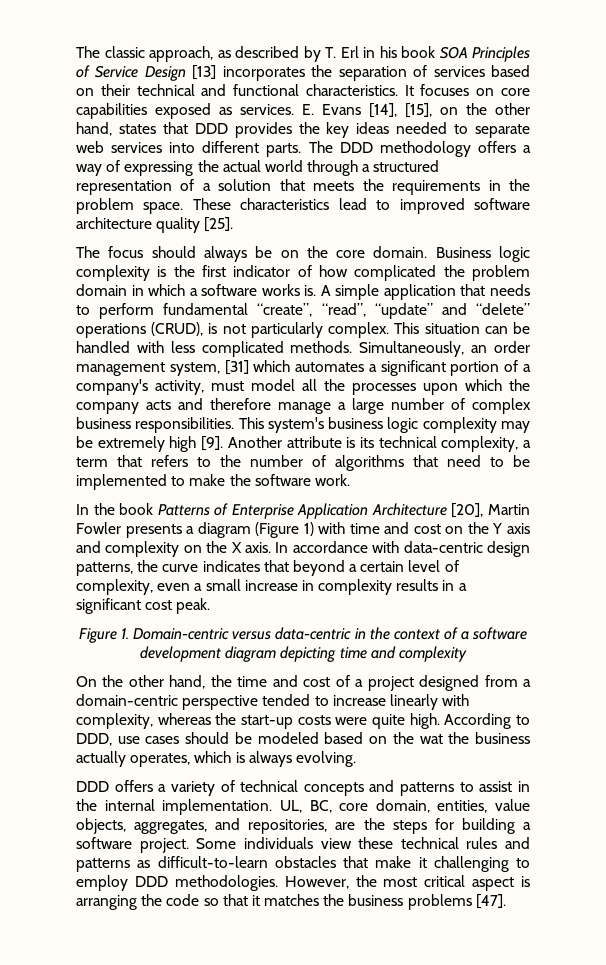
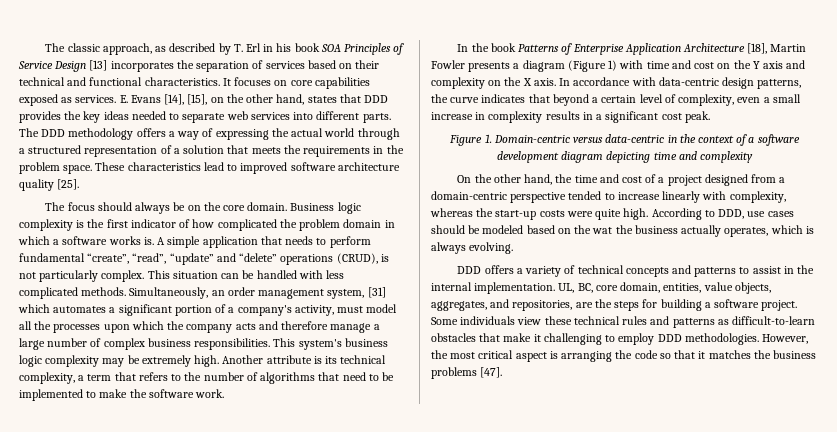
[169,436,224,452] high [9]. -> [194,355,220,367] high.
[451,503,484,518] [20], -> [747,43,768,54] [18],

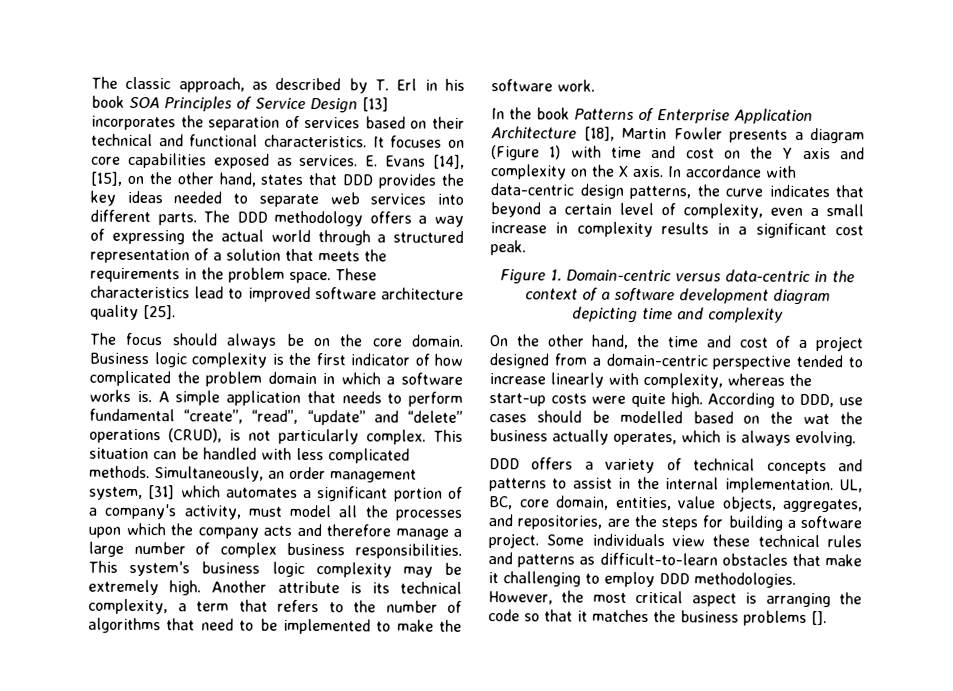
[482,225,524,234] modeled -> [619,410,683,424] modelled
[480,367,503,378] [47]. -> [811,610,827,626] [].

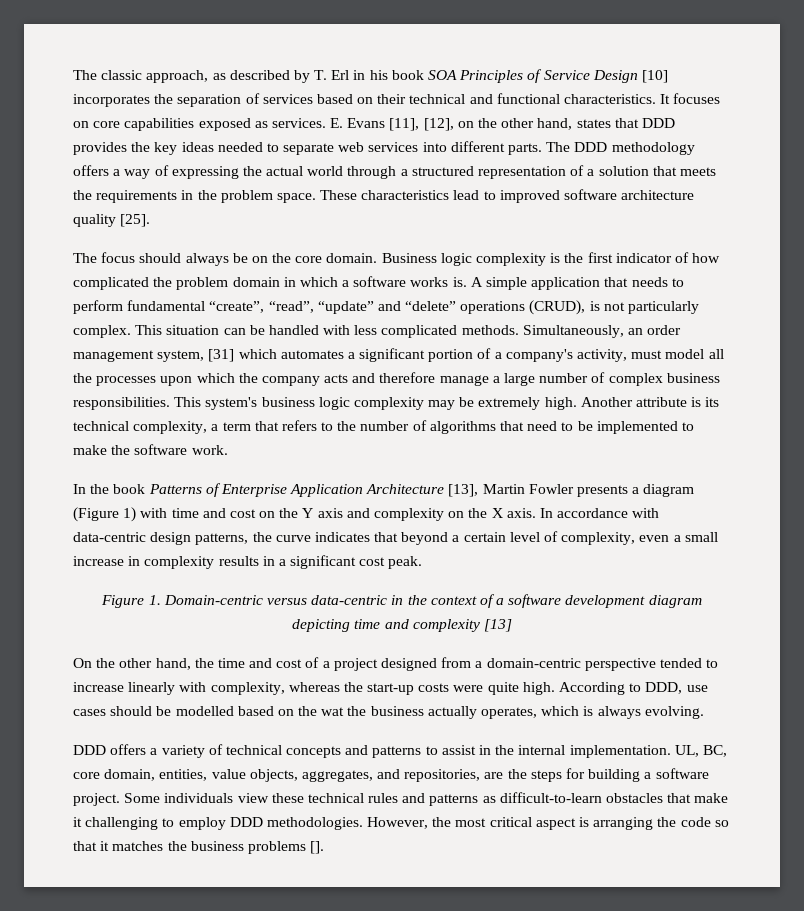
[362,97,389,112] [13] -> [641,70,668,83] [10]
[432,154,465,169] [90,171,123,186] [14], [15], -> [389,118,454,131] [11], [12],
[583,126,615,141] [18], -> [448,484,479,497] [13],
(784, 315) none -> [483,619,512,632] [13]

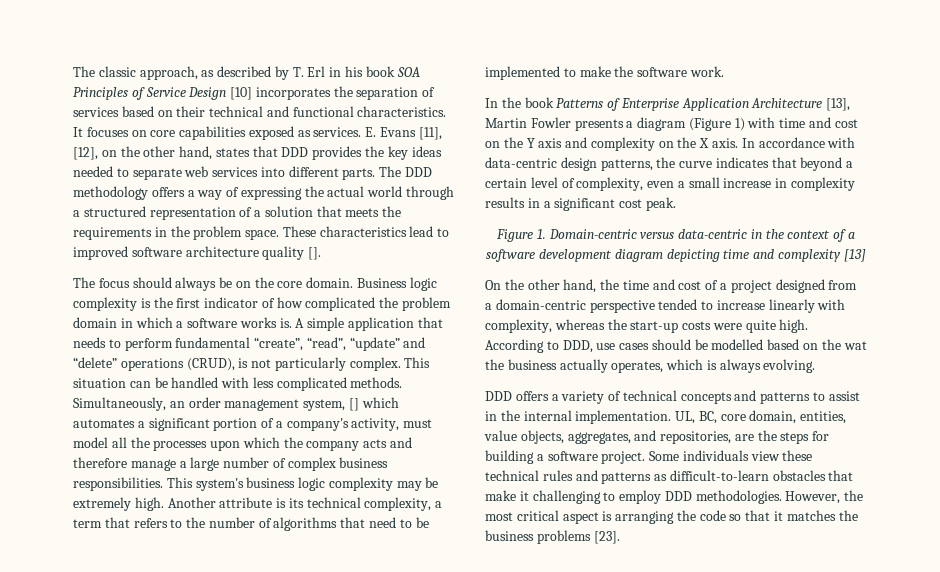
[120,214,151,227] [25]. -> [308,247,322,260] [].
[208,349,235,362] [31] -> [348,398,359,411] []
[310,841,325,854] []. -> [593,531,620,544] [23].

